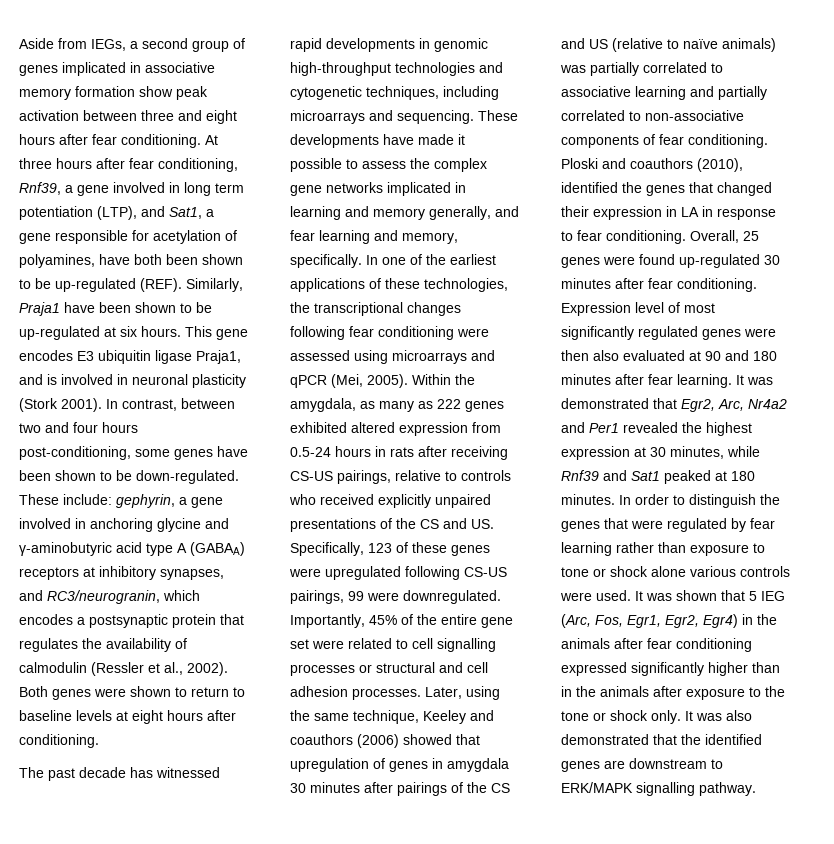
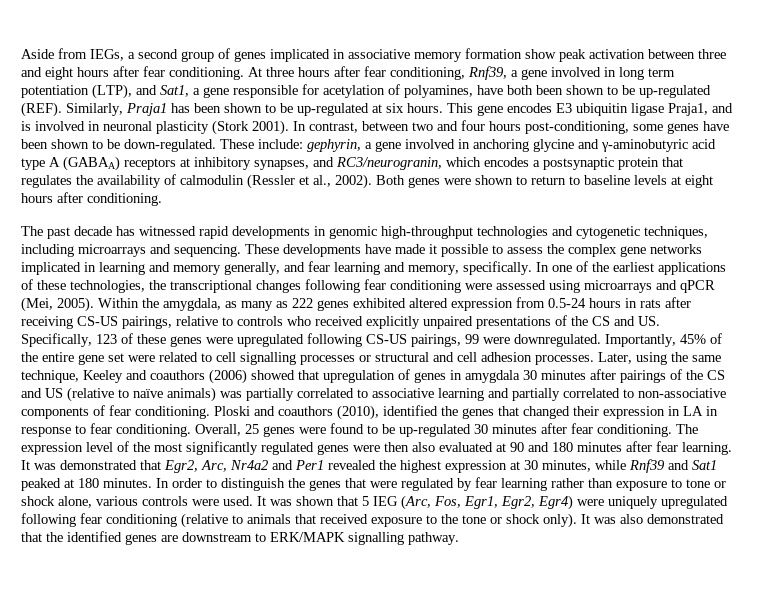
[64,302,95,313] have -> [171,103,190,113] has
(675, 259) none -> [367,424,395,434] to be
[561,302,631,316] Expression -> [676,424,698,434] [21,442,83,455] The expression
(680, 307) none -> [133,442,150,452] the
[651,566,686,577] alone -> [58,496,92,508] alone,
[742,614,777,625] [561,638,752,652] [561,662,780,676] [561,686,682,697] in the animals after fear conditioning expressed significantly higher than in the animals after -> [577,496,728,509] [21,513,368,528] were uniquely upregulated following fear conditioning (relative to animals that received
[651,710,681,724] only. -> [543,513,577,528] only).

